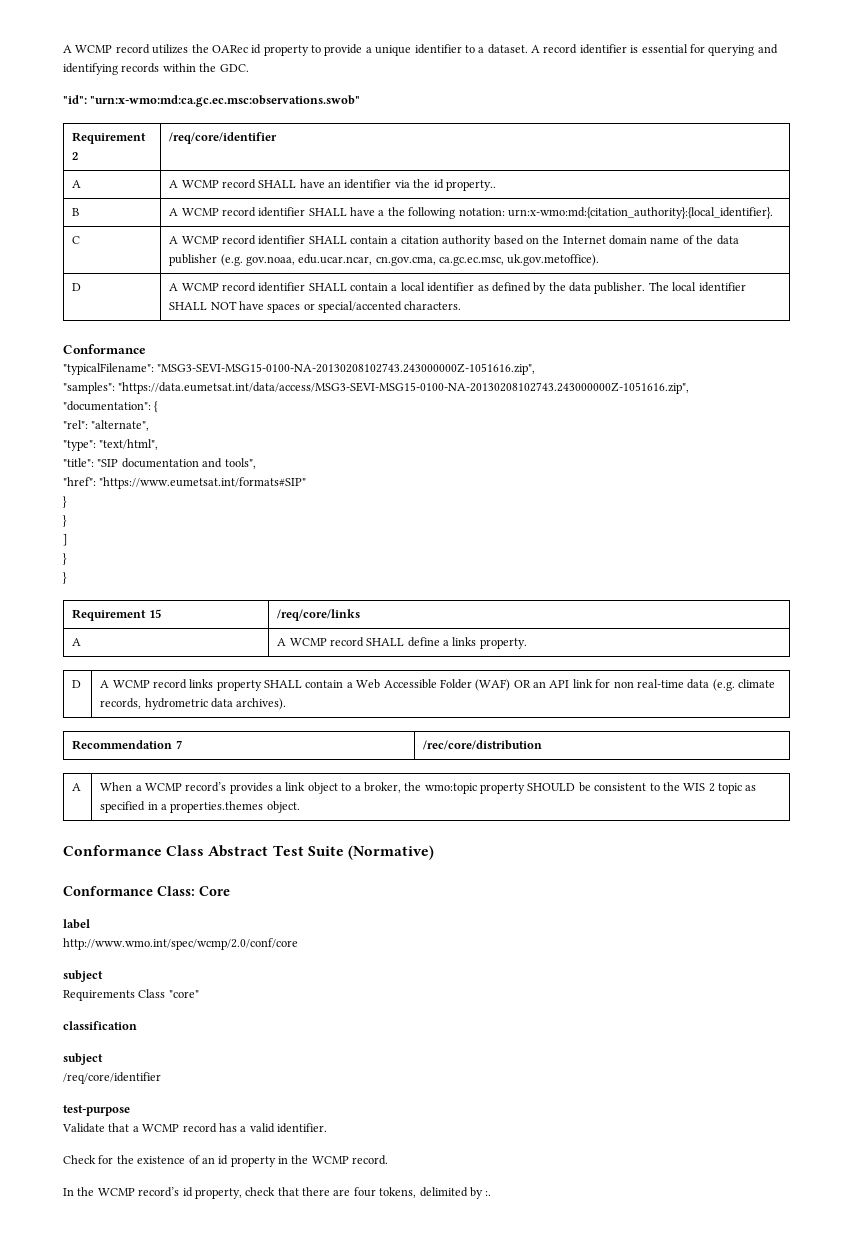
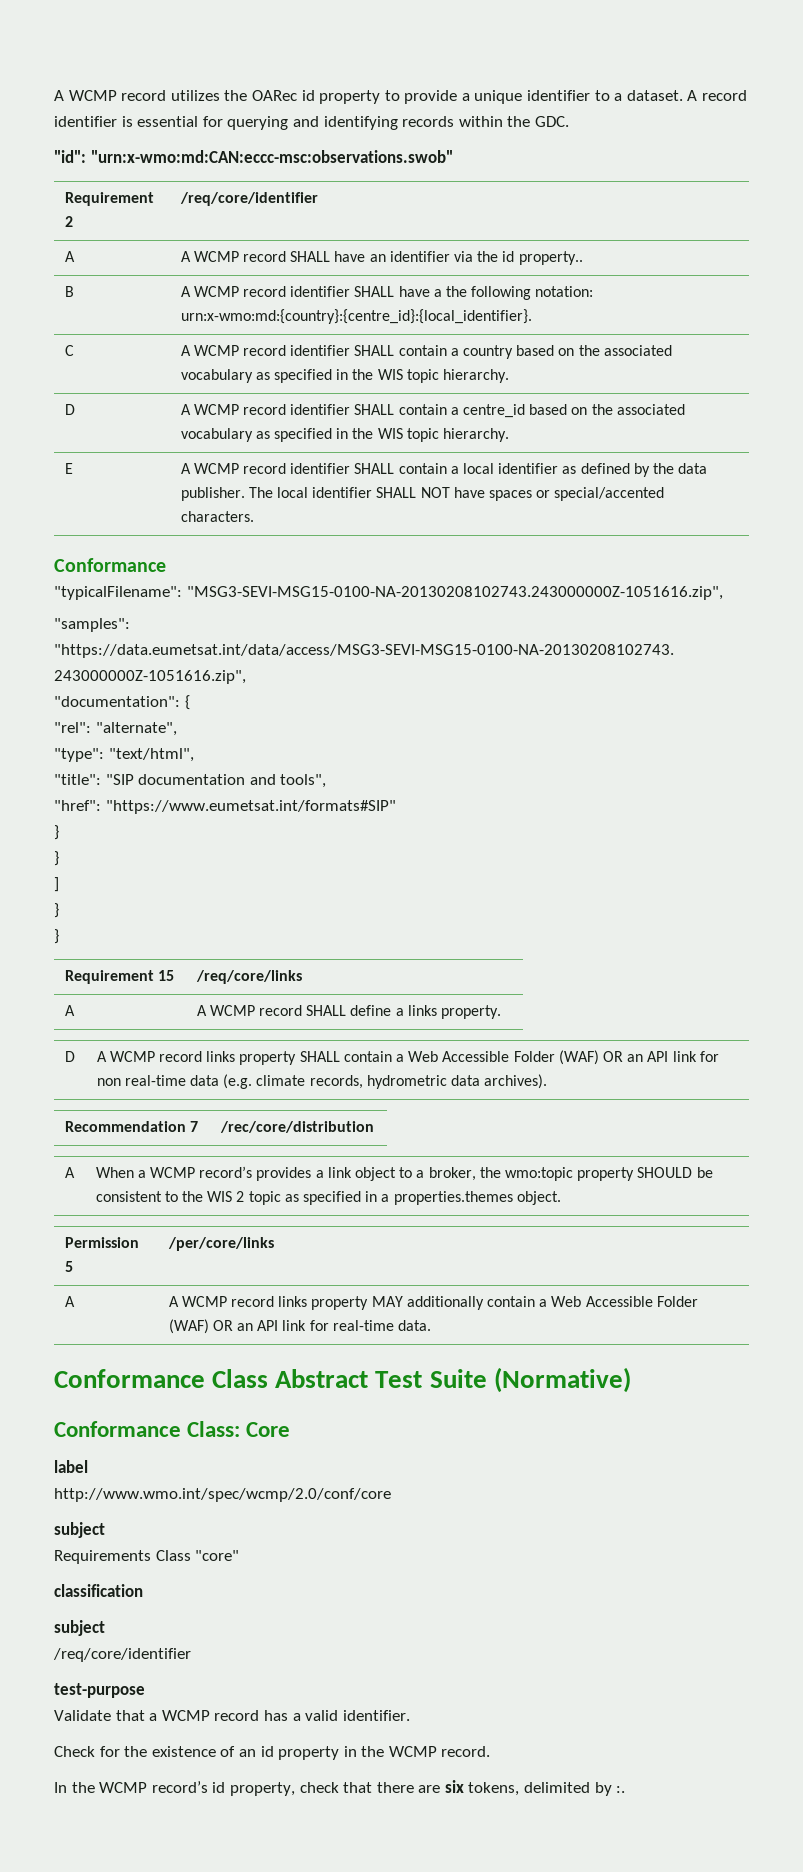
[90,95,361,107] "urn:x-wmo:md:ca.gc.ec.msc:observations.swob" -> [90,150,453,163] "urn:x-wmo:md:CAN:eccc-msc:observations.swob"
[507,207,773,219] urn:x-wmo:md:{citation_authority}:{local_identifier}. -> [180,309,532,324] urn:x-wmo:md:{country}:{centre_id}:{local_identifier}.
[400,235,739,247] [169,254,600,266] [72,283,82,291] citation authority based on the Internet domain name of the data publisher (e.g. gov.noaa, edu.ucar.ncar, cn.gov.cma, ca.gc.ec.msc, uk.gov.metoffice). // D -> [463,345,672,359] [180,369,510,383] [64,404,75,415] [180,404,685,418] [180,428,510,442] [64,463,73,474] country based on the associated vocabulary as specified in the WIS topic hierarchy. // D | A WCMP record identifier SHALL contain a centre_id based on the associated vocabulary as specified in the WIS topic hierarchy. // E
(300, 807) none -> [64,1237,139,1248] [64,1261,73,1272] [167,1237,274,1251] [64,1296,75,1307] [168,1296,698,1310] [168,1319,432,1334] // Permission 5 | /per/core/links // A | A WCMP record links property MAY additionally contain a Web Accessible Folder (WAF) OR an API link for real-time data.
[353,1187,376,1197] four -> [444,1780,464,1793] six

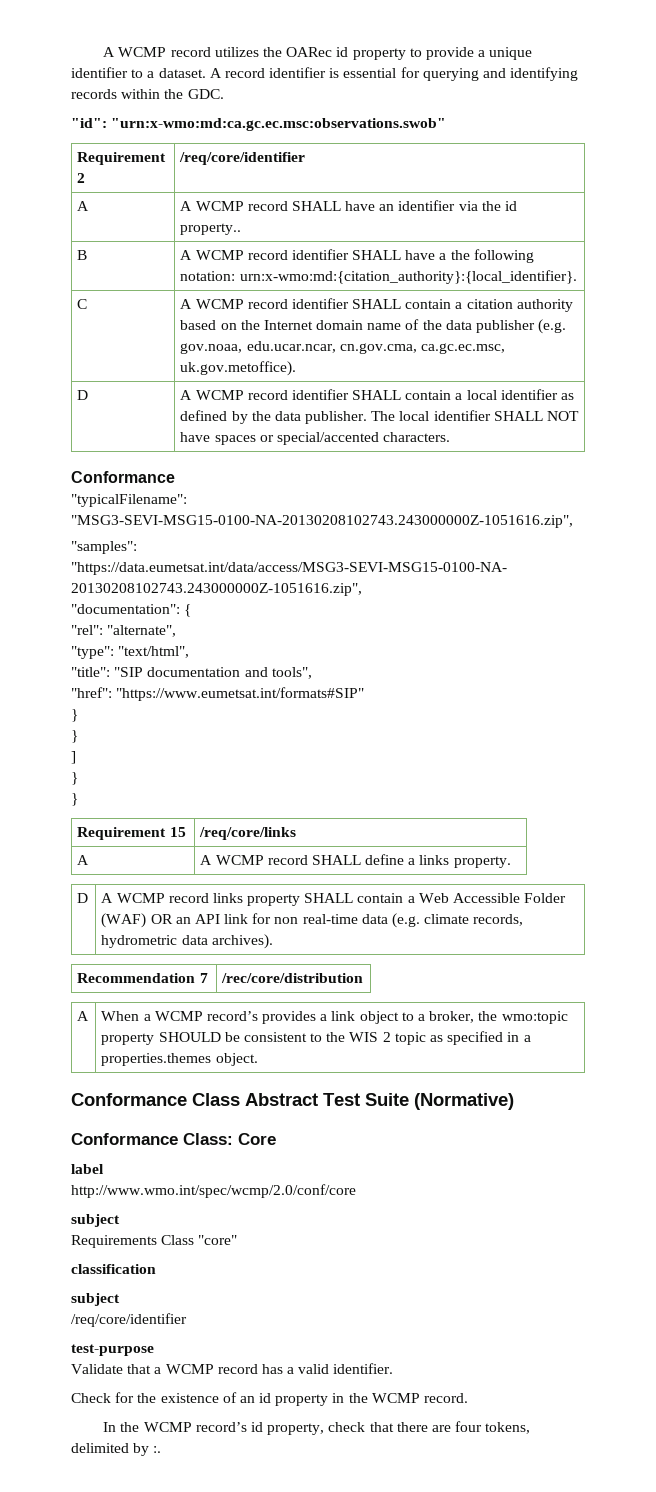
[90,150,453,163] "urn:x-wmo:md:CAN:eccc-msc:observations.swob" -> [111,118,447,131] "urn:x-wmo:md:ca.gc.ec.msc:observations.swob"
[180,309,532,324] urn:x-wmo:md:{country}:{centre_id}:{local_identifier}. -> [239,270,577,284] urn:x-wmo:md:{citation_authority}:{local_identifier}.
[463,345,672,359] [180,369,510,383] [64,404,75,415] [180,404,685,418] [180,428,510,442] [64,463,73,474] country based on the associated vocabulary as specified in the WIS topic hierarchy. // D | A WCMP record identifier SHALL contain a centre_id based on the associated vocabulary as specified in the WIS topic hierarchy. // E -> [466,299,573,312] [180,319,567,334] [180,341,505,354] [180,361,297,376] [77,390,89,400] citation authority based on the Internet domain name of the data publisher (e.g. gov.noaa, edu.ucar.ncar, cn.gov.cma, ca.gc.ec.msc, uk.gov.metoffice). // D
[64,1237,139,1248] [64,1261,73,1272] [167,1237,274,1251] [64,1296,75,1307] [168,1296,698,1310] [168,1319,432,1334] // Permission 5 | /per/core/links // A | A WCMP record links property MAY additionally contain a Web Accessible Folder (WAF) OR an API link for real-time data. -> (258, 1059) none
[444,1780,464,1793] six -> [455,1421,483,1432] four

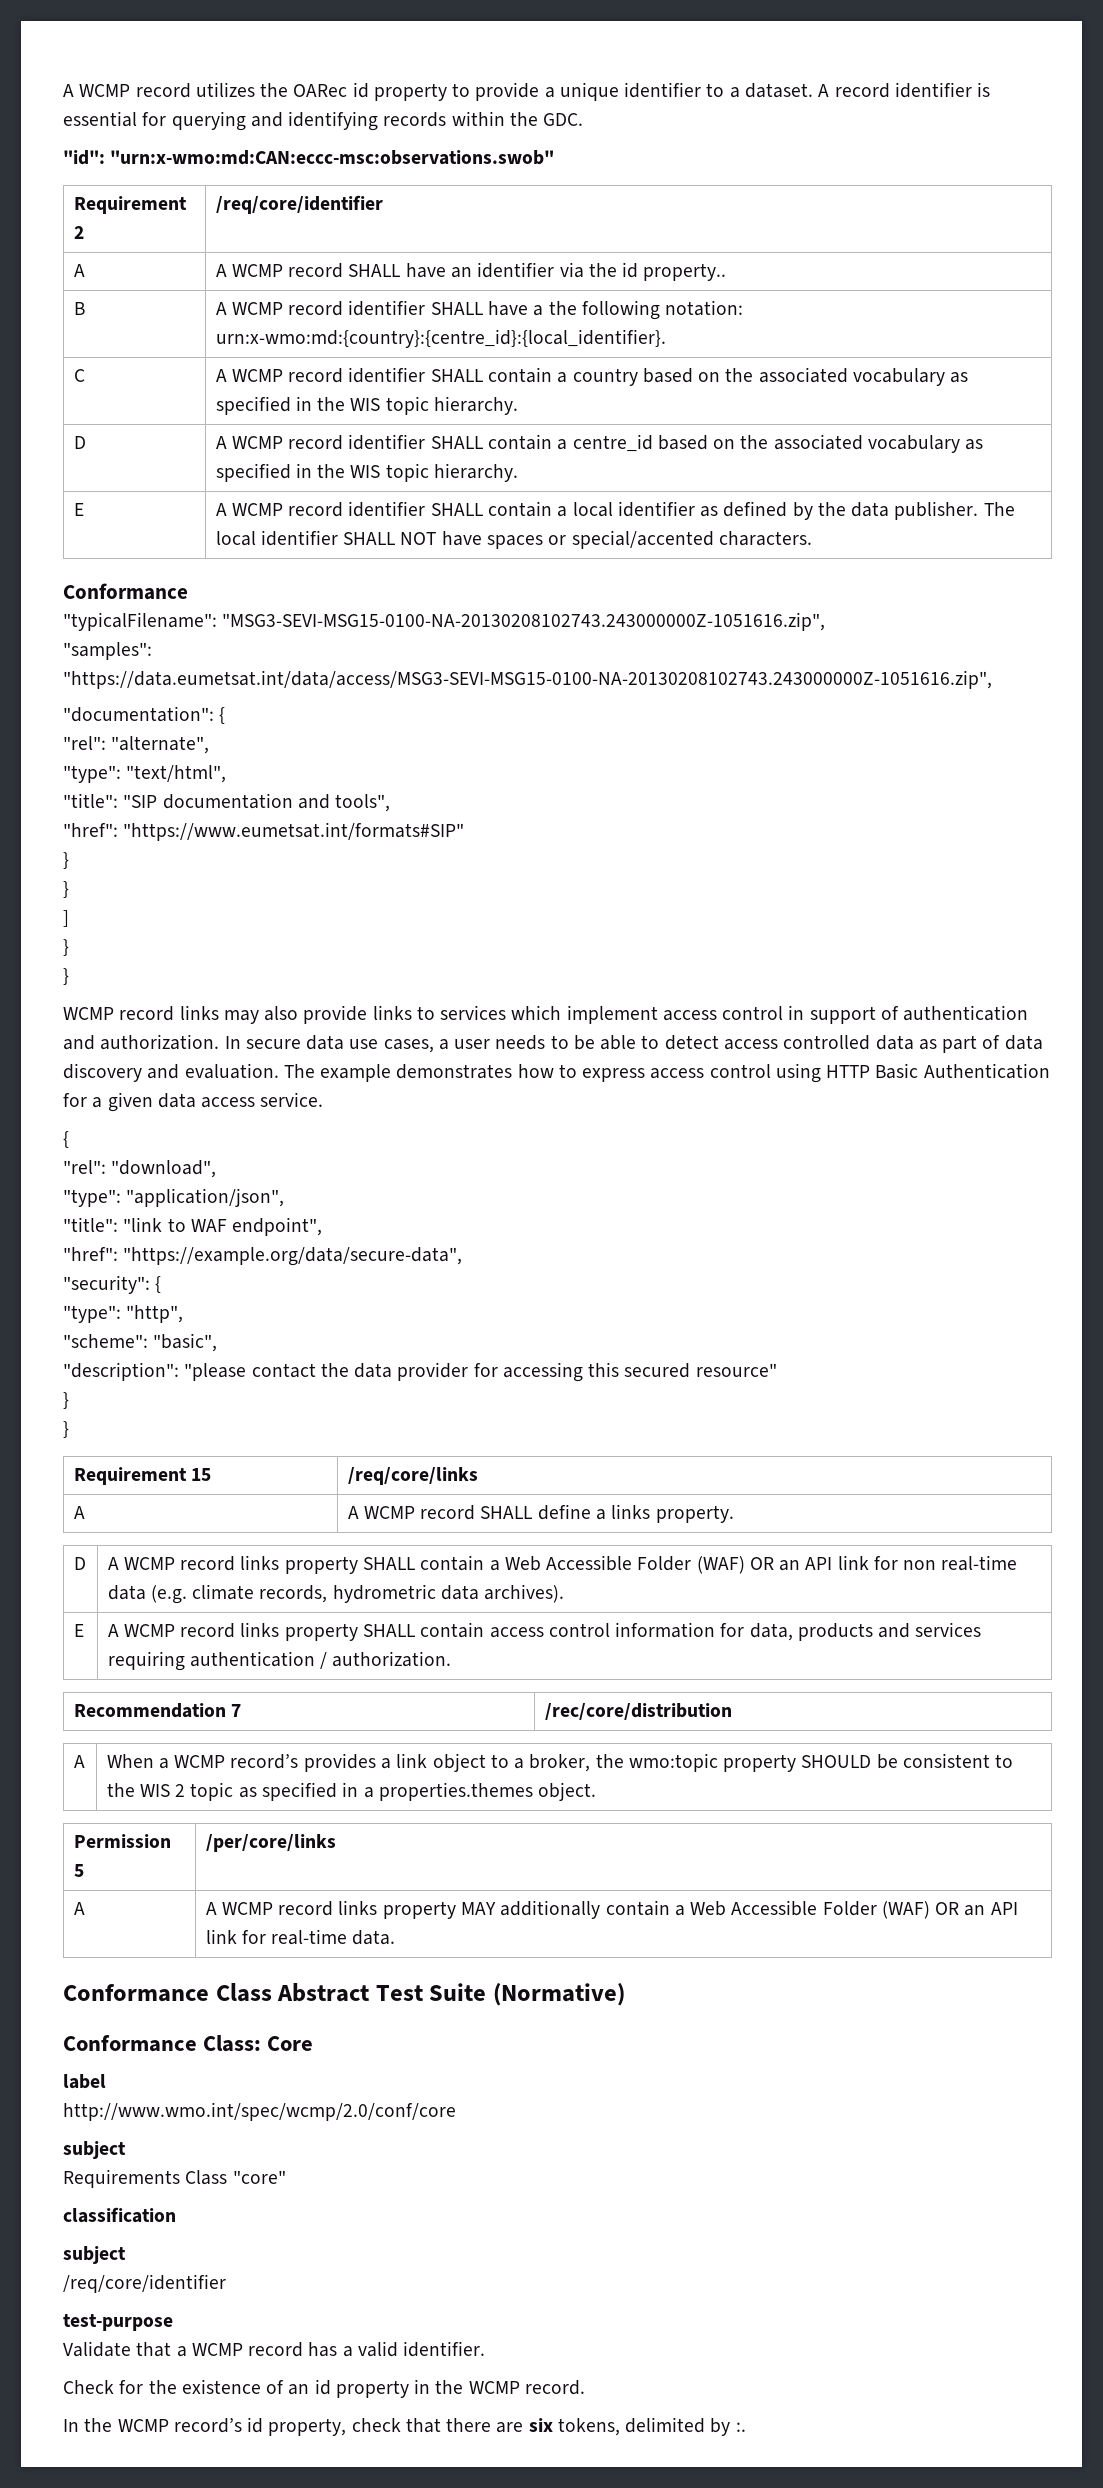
[111,118,447,131] "urn:x-wmo:md:ca.gc.ec.msc:observations.swob" -> [110,150,555,165] "urn:x-wmo:md:CAN:eccc-msc:observations.swob"
[239,270,577,284] urn:x-wmo:md:{citation_authority}:{local_identifier}. -> [215,329,666,348] urn:x-wmo:md:{country}:{centre_id}:{local_identifier}.
[466,299,573,312] [180,319,567,334] [180,341,505,354] [180,361,297,376] [77,390,89,400] citation authority based on the Internet domain name of the data publisher (e.g. gov.noaa, edu.ucar.ncar, cn.gov.cma, ca.gc.ec.msc, uk.gov.metoffice). // D -> [572,367,969,386] [215,396,518,415] [73,436,86,449] [215,434,984,453] [215,463,518,482] [73,503,84,516] country based on the associated vocabulary as specified in the WIS topic hierarchy. // D | A WCMP record identifier SHALL contain a centre_id based on the associated vocabulary as specified in the WIS topic hierarchy. // E
(78, 799) none -> [63,1005,1029,1024] [63,1034,1043,1053] [63,1063,1050,1083] [63,1092,324,1112] [63,1131,69,1148] [63,1160,217,1178] [63,1188,285,1207] [63,1217,323,1236] [63,1247,463,1266] [63,1275,162,1294] [63,1305,184,1323] [63,1333,218,1352] [63,1362,777,1382] [63,1392,69,1409] [63,1421,69,1438] // WCMP record links may also provide links to services which implement access control in support of authentication and authorization. In secure data use cases, a user needs to be able to detect access controlled data as part of data discovery and evaluation. The example demonstrates how to express access control using HTTP Basic Authentication for a given data access service. // { // "rel": "download", // "type": "application/json", // "title": "link to WAF endpoint", // "href": "https://example.org/data/secure-data", // "security": { // "type": "http", // "scheme": "basic", // "description": "please contact the data provider for accessing this secured resource" // } // }
(273, 941) none -> [73,1624,84,1637] [107,1622,982,1641] [107,1651,452,1671] // E | A WCMP record links property SHALL contain access control information for data, products and services requiring authentication / authorization.
(258, 1059) none -> [73,1834,171,1848] [73,1864,84,1877] [205,1834,336,1852] [73,1902,85,1915] [205,1900,1018,1919] [205,1929,396,1945] // Permission 5 | /per/core/links // A | A WCMP record links property MAY additionally contain a Web Accessible Folder (WAF) OR an API link for real-time data.
[455,1421,483,1432] four -> [528,2418,553,2432] six

